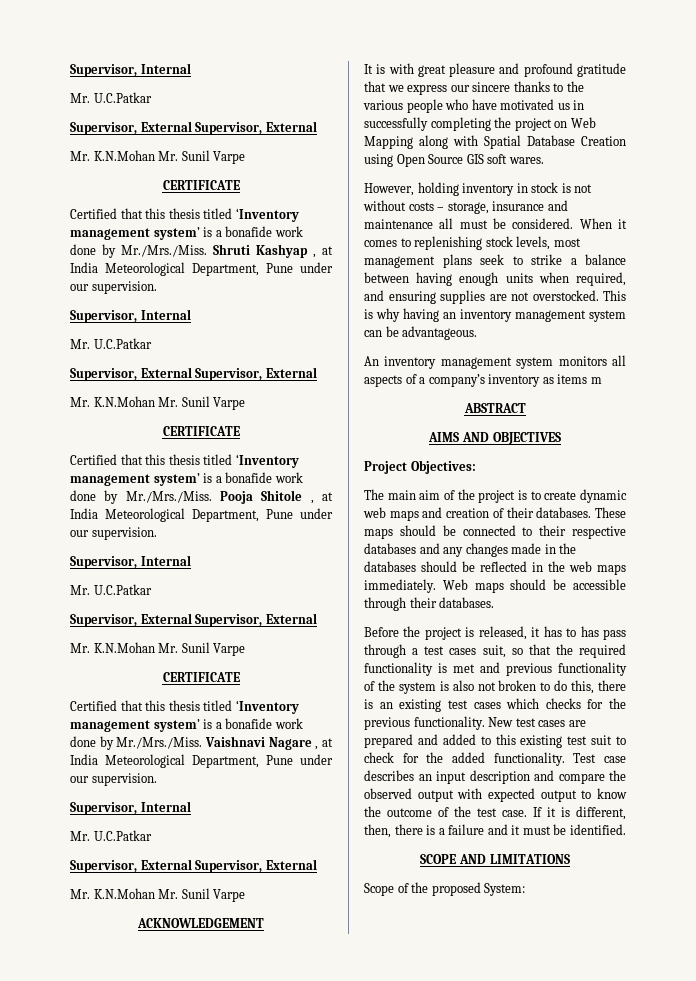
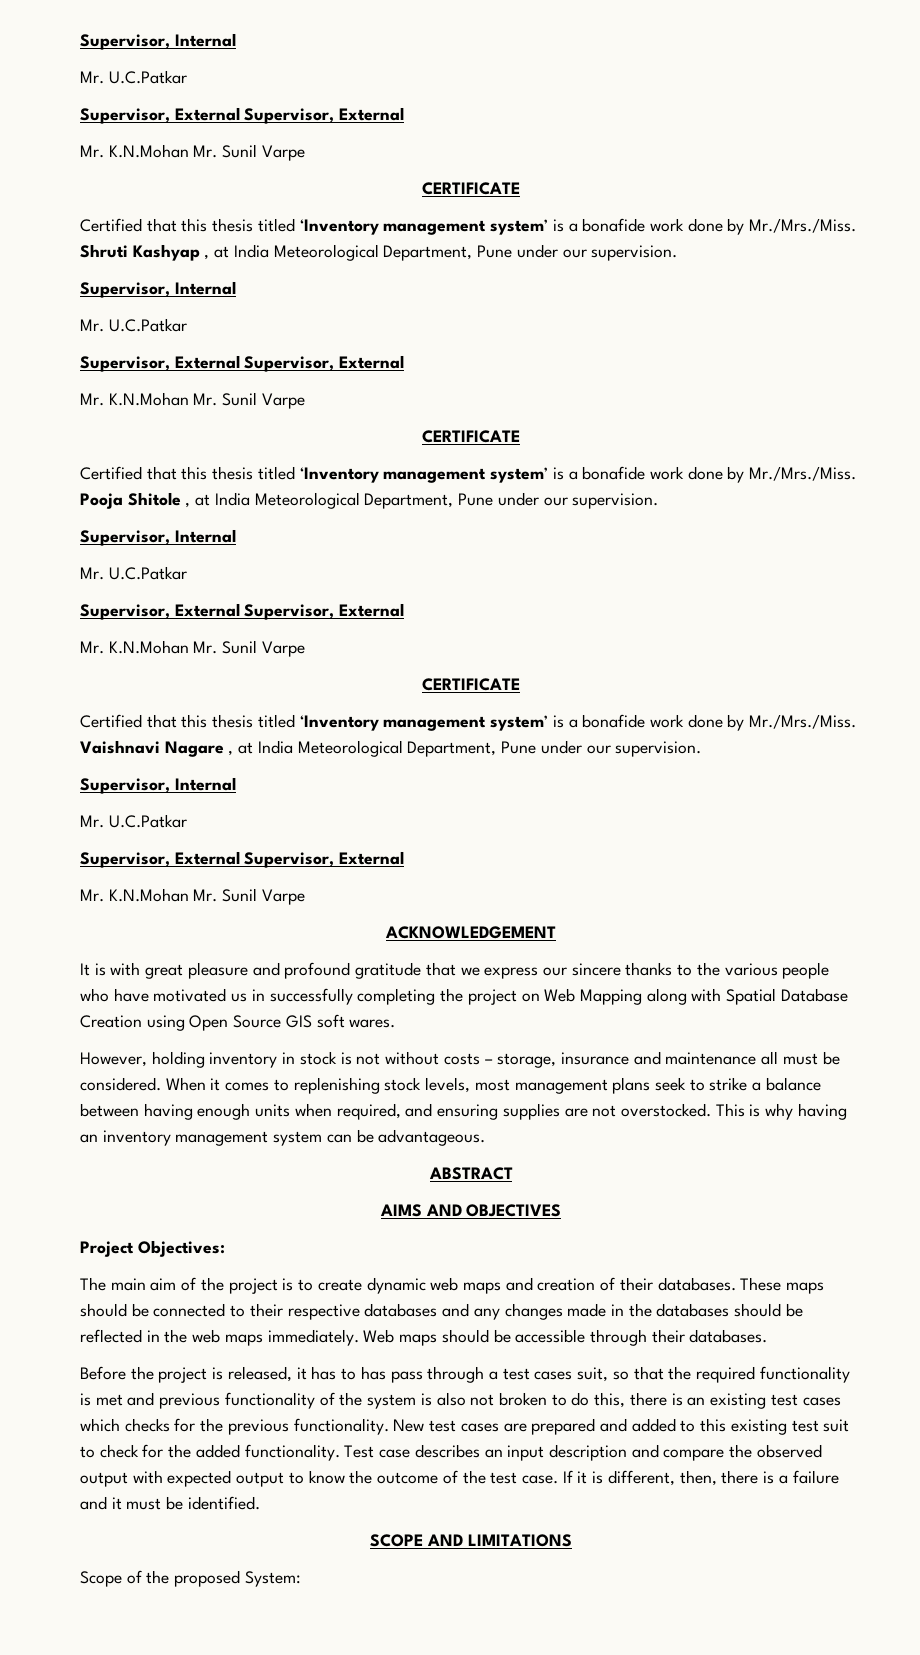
[364,355,626,369] [364,374,602,387] // An inventory management system monitors all aspects of a company’s inventory as items m -> (486, 1137) none

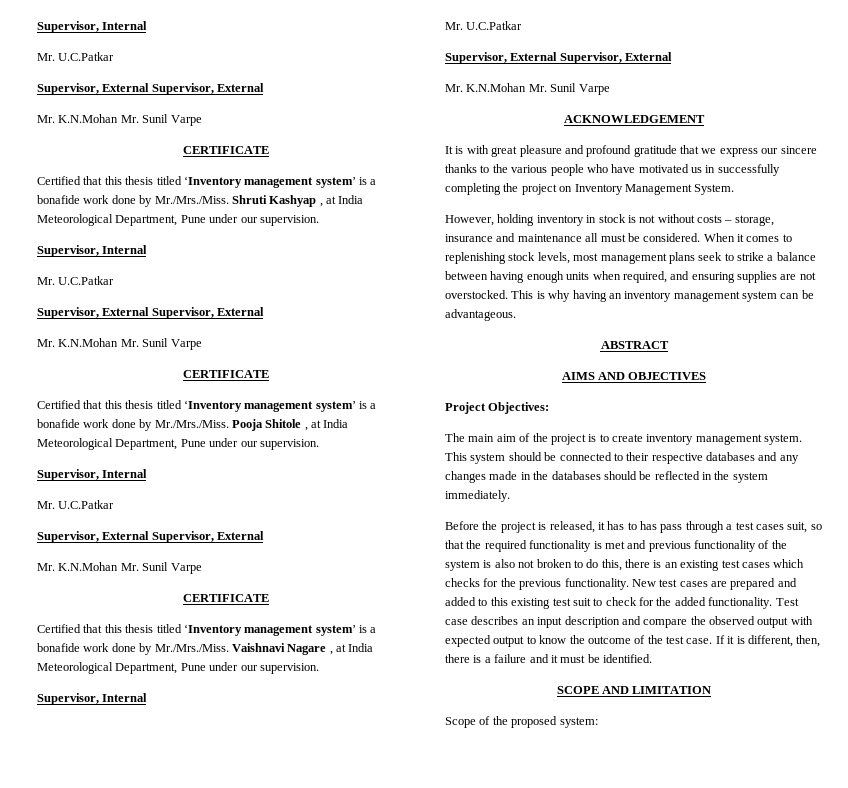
[544,988,848,1005] [80,1014,396,1031] Web Mapping along with Spatial Database Creation using Open Source GIS soft wares. -> [574,184,735,195] Inventory Management System.
[366,1277,825,1294] dynamic web maps and creation of their databases. These maps -> [646,434,803,445] [445,452,506,464] inventory management system. This system
[192,1329,263,1346] web maps -> [732,472,768,483] system
[363,1329,768,1346] Web maps should be accessible through their databases. -> (510, 496) none
[467,1534,572,1547] LIMITATIONS -> [632,686,712,694] LIMITATION
[244,1571,301,1587] System: -> [559,717,598,728] system:

